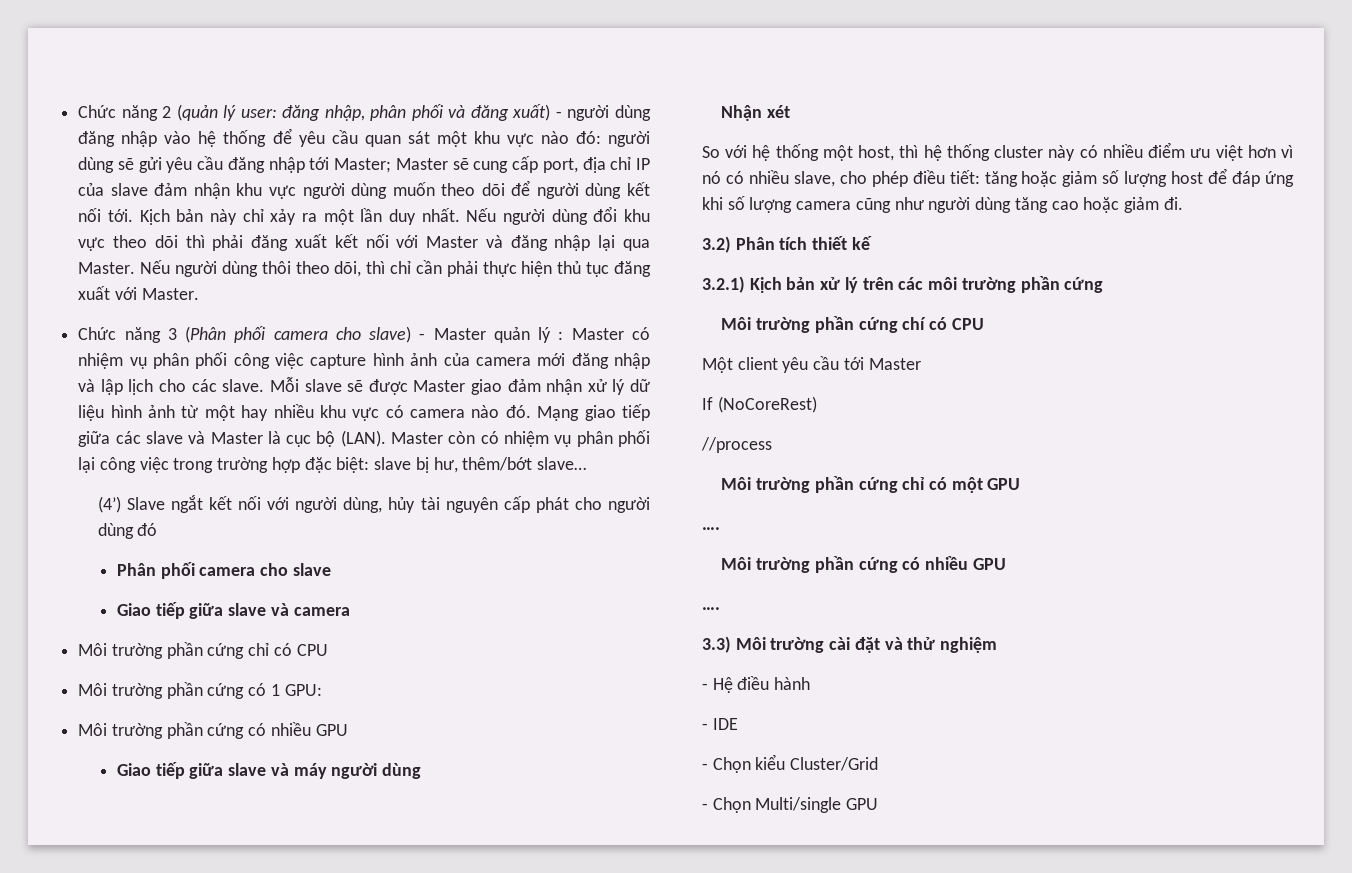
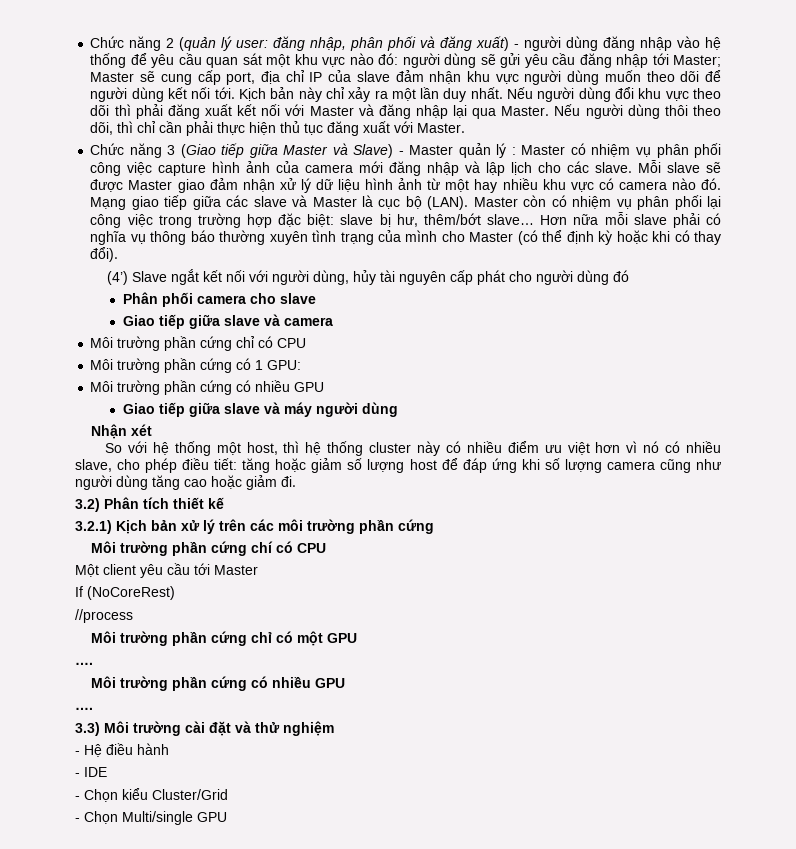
[185,326,412,343] (Phân phối camera cho slave) -> [180,143,394,158] (Giao tiếp giữa Master và Slave)
(586, 463) none -> [540,212,721,228] [90,230,722,245] [90,247,119,262] Hơn nữa mỗi slave phải có nghĩa vụ thông báo thường xuyên tình trạng của mình cho Master (có thể định kỳ hoặc khi có thay đổi).

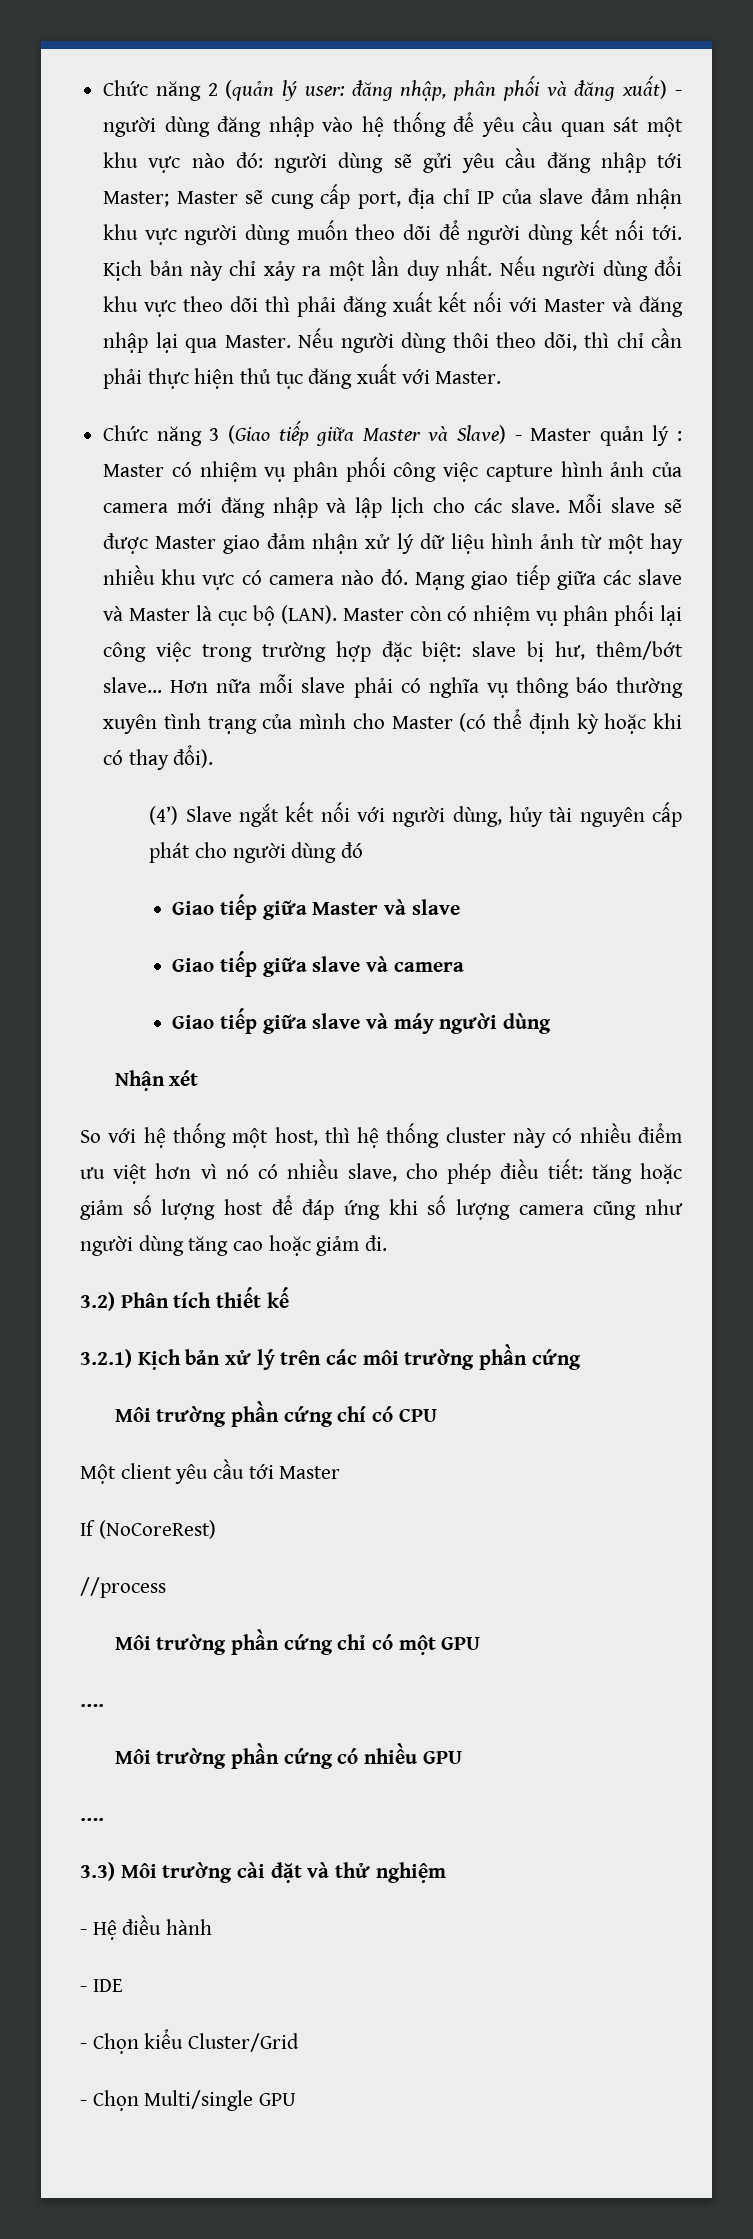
[122,292,276,307] Phân phối camera cho -> [172,894,407,920] Giao tiếp giữa Master và
[90,336,307,351] [90,358,302,373] [90,380,325,395] // Môi trường phần cứng chỉ có CPU // Môi trường phần cứng có 1 GPU: // Môi trường phần cứng có nhiều GPU -> (464, 967) none

